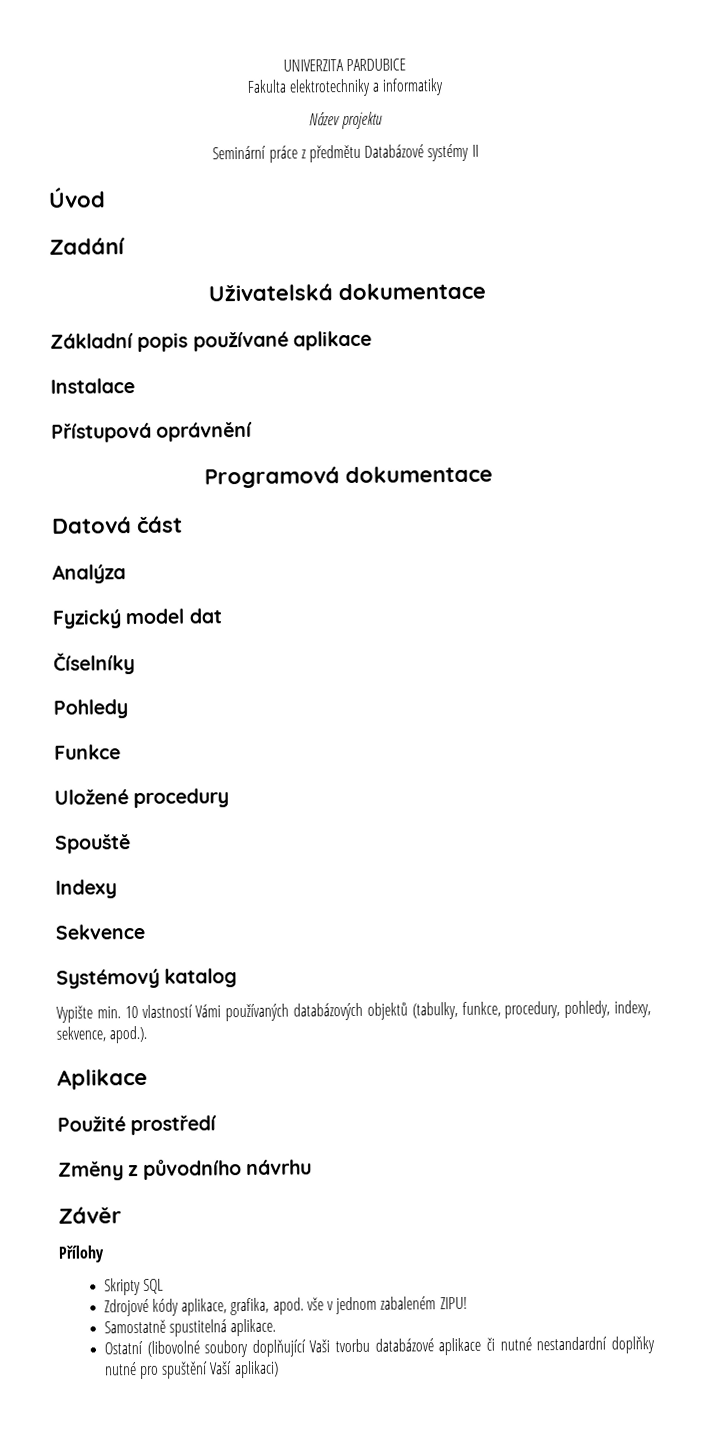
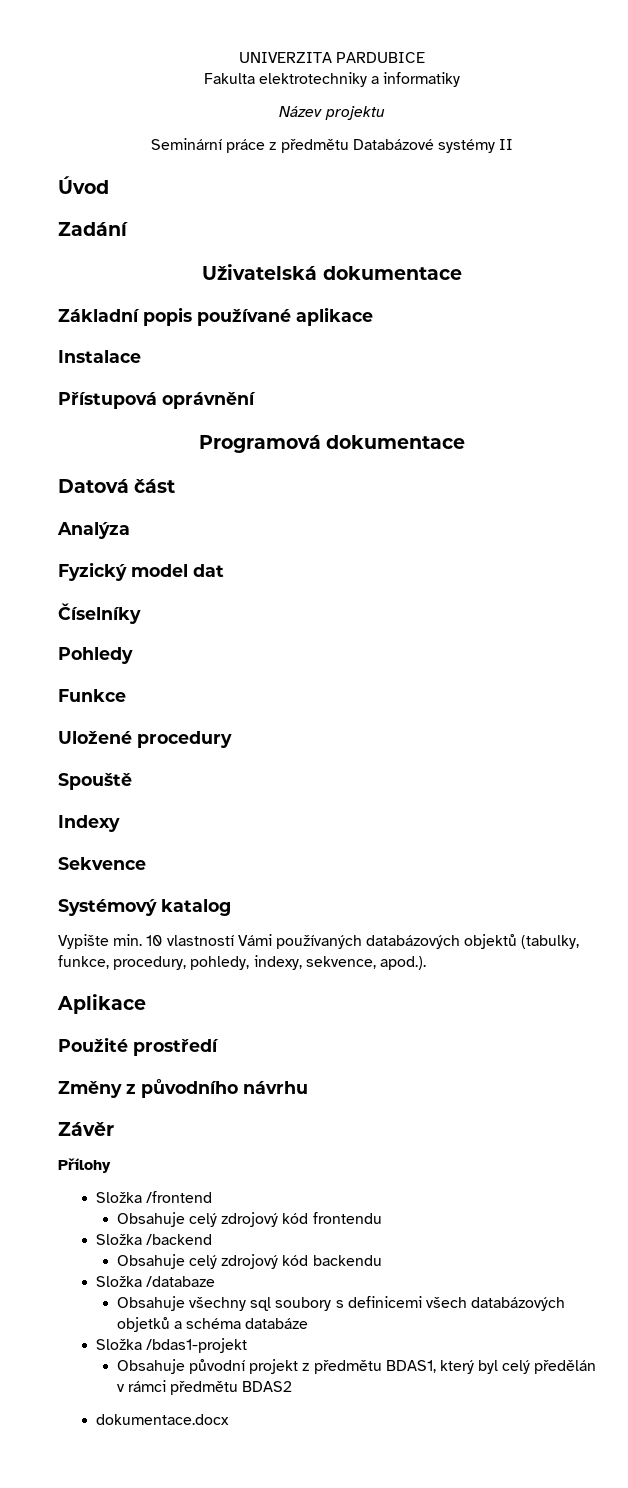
[103,1278,165,1296] [103,1296,468,1317] [103,1318,277,1337] [103,1336,656,1358] [103,1360,279,1380] Skripty SQL // Zdrojové kódy aplikace, grafika, apod. vše v jednom zabaleném ZIPU! // Samostatně spustitelná aplikace. // Ostatní (libovolné soubory doplňující Vaši tvorbu databázové aplikace či nutné nestandardní doplňky nutné pro spuštění Vaší aplikaci) -> [95,1191,213,1203] [116,1212,382,1227] [95,1234,213,1245] [116,1254,382,1269] [95,1276,216,1287] [116,1296,566,1311] [116,1317,309,1332] [95,1338,248,1353] [116,1359,597,1374] [116,1380,293,1395] [95,1414,229,1425] Složka /frontend // Obsahuje celý zdrojový kód frontendu // Složka /backend // Obsahuje celý zdrojový kód backendu // Složka /databaze // Obsahuje všechny sql soubory s definicemi všech databázových objetků a schéma databáze // Složka /bdas1-projekt // Obsahuje původní projekt z předmětu BDAS1, který byl celý předělán v rámci předmětu BDAS2 // dokumentace.docx

